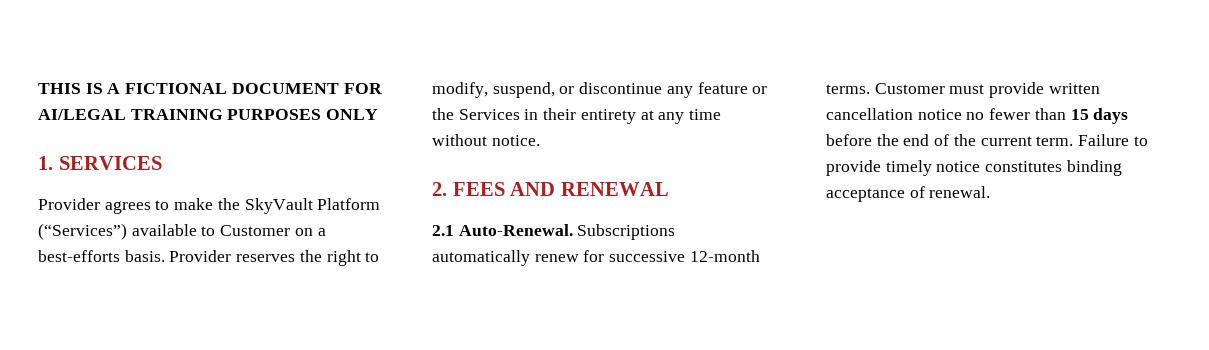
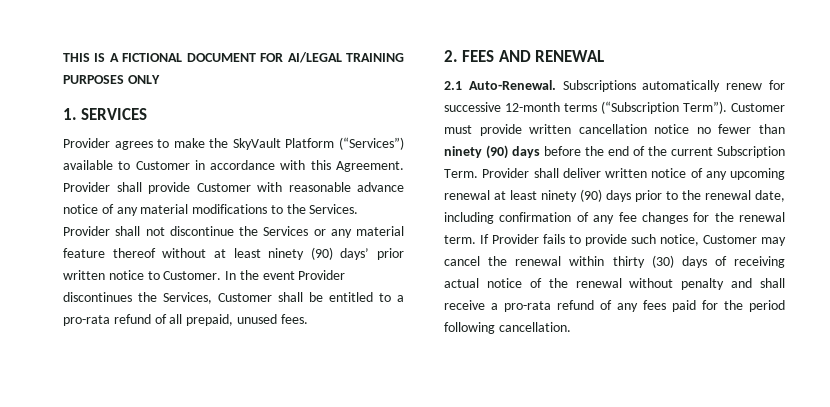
[294,228,326,236] [38,250,380,266] [432,82,768,98] [432,108,722,124] [432,134,540,146] on a best-efforts basis. Provider reserves the right to modify, suspend, or discontinue any feature or the Services in their entirety at any time without notice. -> [194,160,404,172] [63,182,404,194] [63,204,359,216] [63,226,404,238] [63,247,404,260] [63,270,346,280] [63,292,404,304] [63,314,308,326] in accordance with this Agreement. Provider shall provide Customer with reasonable advance notice of any material modifications to the Services. Provider shall not discontinue the Services or any material feature thereof without at least ninety (90) days’ prior written notice to Customer. In the event Provider discontinues the Services, Customer shall be entitled to a pro-rata refund of all prepaid, unused fees.
[826,84,870,94] terms. -> [564,101,727,114] terms (“Subscription Term”).
[1070,109,1089,120] 15 -> [444,145,508,159] ninety (90)
[1036,134,1148,146] [826,160,1122,176] [826,186,991,202] term. Failure to provide timely notice constitutes binding acceptance of renewal. -> [717,146,785,158] [444,168,785,180] [444,189,785,202] [444,212,785,224] [444,234,786,246] [444,255,785,268] [444,278,785,290] [444,300,785,312] [444,322,571,334] Subscription Term. Provider shall deliver written notice of any upcoming renewal at least ninety (90) days prior to the renewal date, including confirmation of any fee changes for the renewal term. If Provider fails to provide such notice, Customer may cancel the renewal within thirty (30) days of receiving actual notice of the renewal without penalty and shall receive a pro-rata refund of any fees paid for the period following cancellation.

